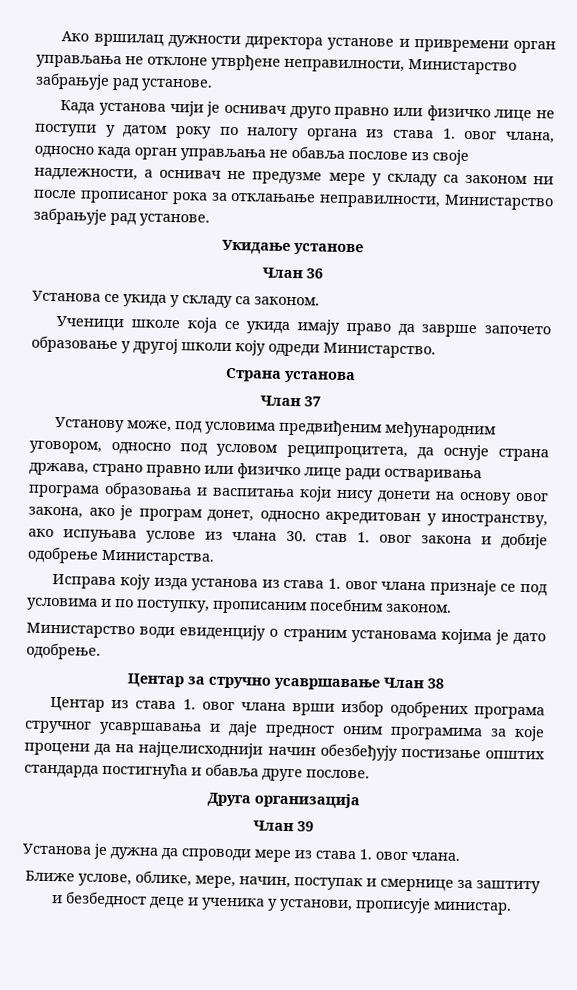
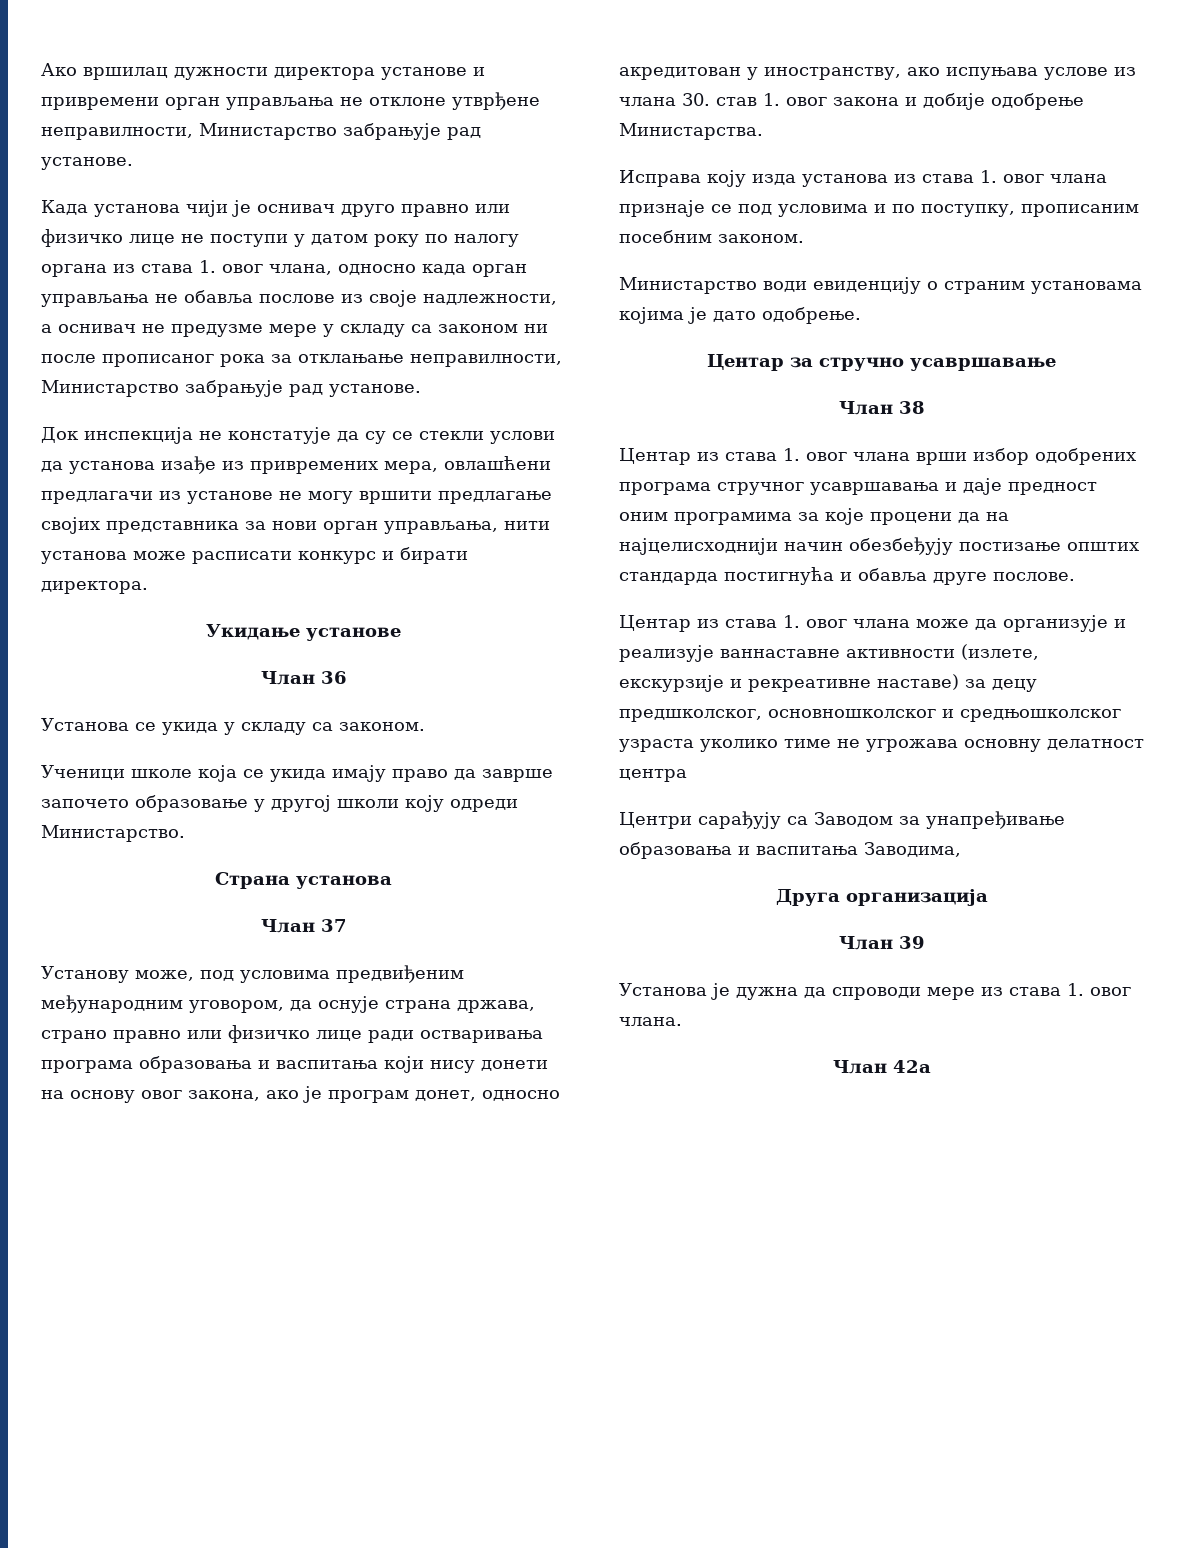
(210, 220) none -> [41,427,555,444] [41,456,551,474] [41,491,552,504] [41,517,550,534] [41,547,468,564] [41,581,148,594] // Док инспекција не констатује да су се стекли услови да установа изађе из привремених мера, овлашћени предлагачи из установе не могу вршити предлагање својих представника за нови орган управљања, нити установа може расписати конкурс и бирати директора.
[111,442,408,460] односно под условом реципроцитета, -> (284, 1006) none
(380, 684) none -> (1056, 364) //
(370, 774) none -> [619,615,1126,632] [619,644,1039,662] [619,674,1037,692] [619,709,1121,722] [619,739,1144,752] [619,769,687,782] [619,811,1065,829] [619,842,961,859] // Центар из става 1. овог члана може да организује и реализује ваннаставне активности (излете, екскурзије и рекреативне наставе) за децу предшколског, основношколског и средњошколског узраста уколико тиме не угрожава основну делатност центра // Центри сарађују са Заводом за унапређивање образовања и васпитања Заводима,
[24,870,541,894] [52,891,512,915] Ближе услове, облике, мере, начин, поступак и смернице за заштиту и безбедност деце и ученика у установи, прописује министар. -> [832,1060,931,1074] Члан 42а

